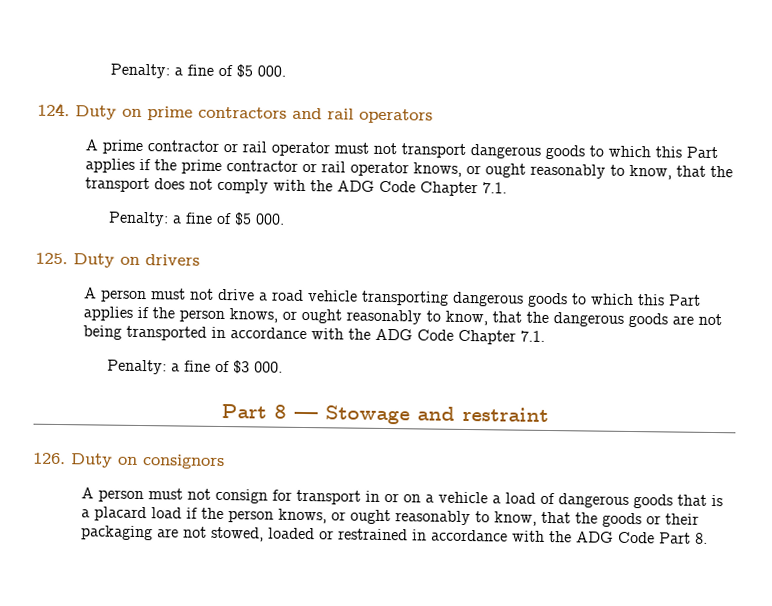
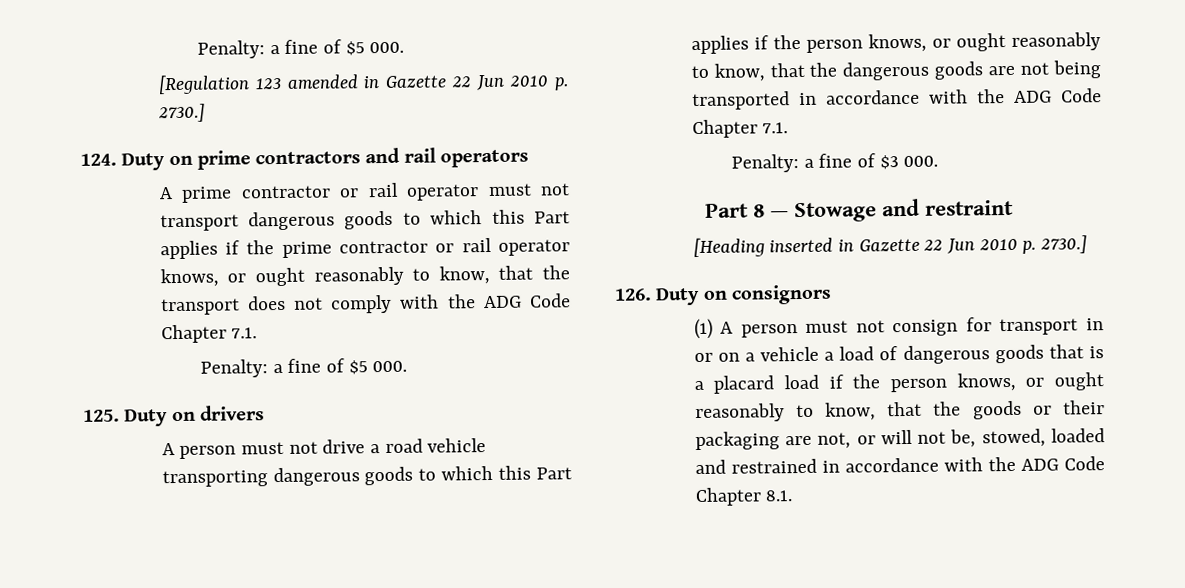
[109,63,286,79] Penalty: a fine of $5 000. -> [197,39,405,59] [157,74,569,95] [157,103,205,123] Penalty: a fine of $5 000. // [Regulation 123 amended in Gazette 22 Jun 2010 p. 2730.]
(549, 414) none -> [692,235,1088,258] // [Heading inserted in Gazette 22 Jun 2010 p. 2730.]
(225, 462) none -> [693,318,713,340] (1)
[182,526,207,538] not -> [817,429,977,449] not, or will not be,
[318,530,334,540] or -> [694,459,726,475] and
[658,532,708,544] Part 8. -> [694,487,793,507] Chapter 8.1.

